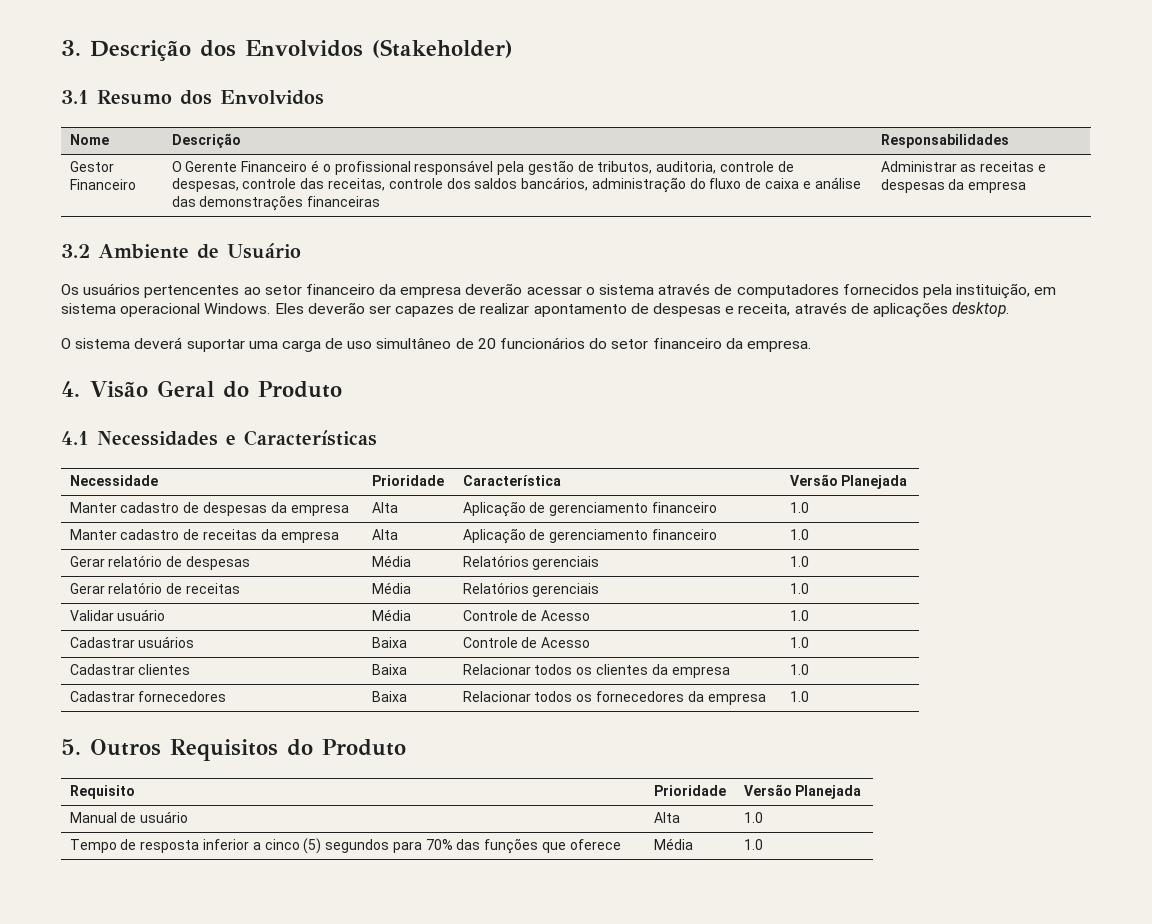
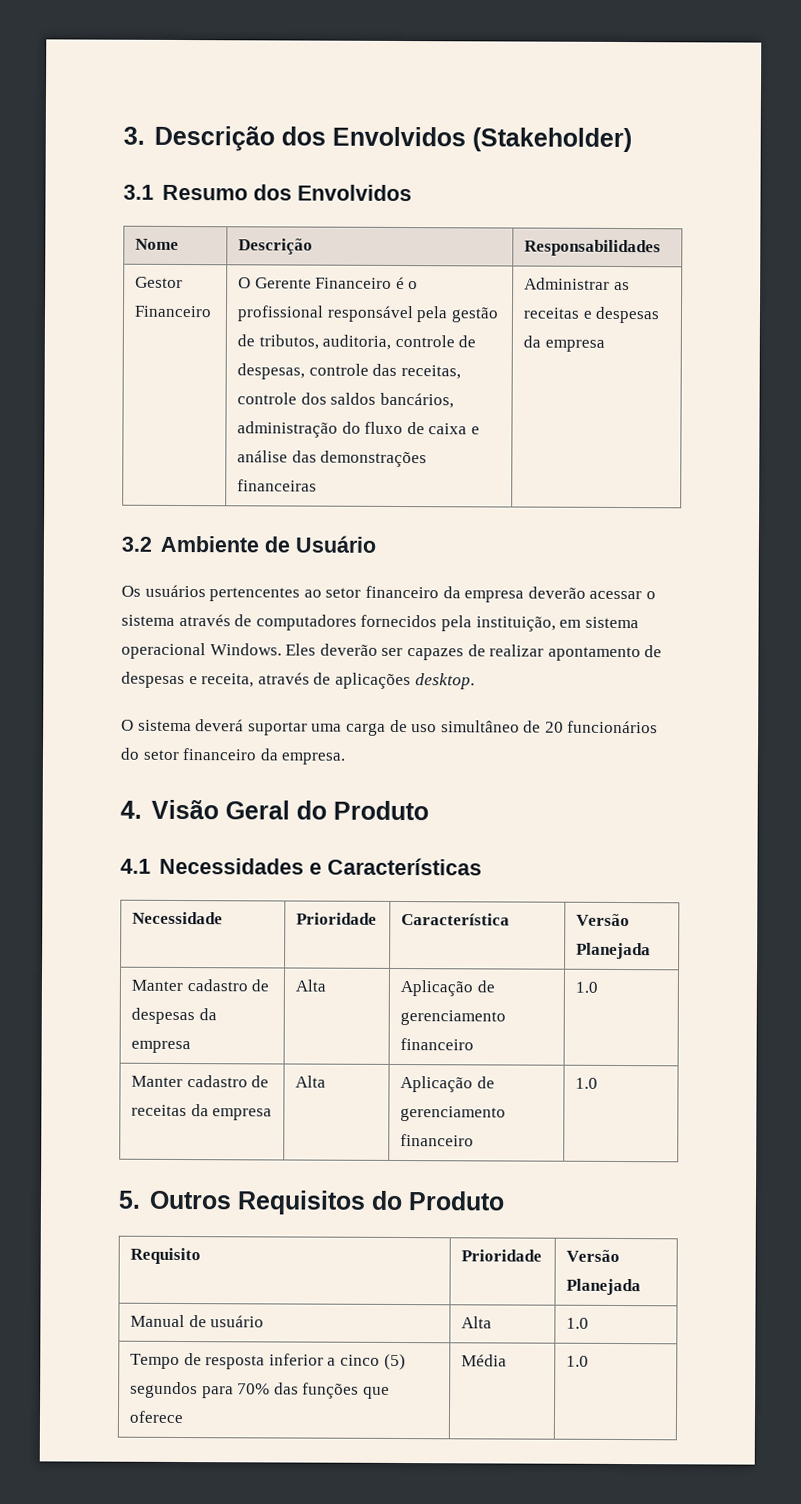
[69,555,251,570] [371,555,411,567] [462,555,600,570] [789,556,809,567] [69,582,241,594] [371,582,411,594] [462,582,600,597] [789,583,809,594] [69,609,166,621] [371,609,411,621] [462,610,591,621] [789,610,809,621] [69,636,195,648] [371,637,407,648] [462,637,591,648] [789,637,809,648] [69,664,191,675] [371,664,407,675] [462,664,730,678] [789,664,809,675] [69,691,227,702] [371,691,407,702] [462,691,766,705] [789,691,809,702] // Gerar relatório de despesas | Média | Relatórios gerenciais | 1.0 // Gerar relatório de receitas | Média | Relatórios gerenciais | 1.0 // Validar usuário | Média | Controle de Acesso | 1.0 // Cadastrar usuários | Baixa | Controle de Acesso | 1.0 // Cadastrar clientes | Baixa | Relacionar todos os clientes da empresa | 1.0 // Cadastrar fornecedores | Baixa | Relacionar todos os fornecedores da empresa | 1.0 -> (599, 1083) none

